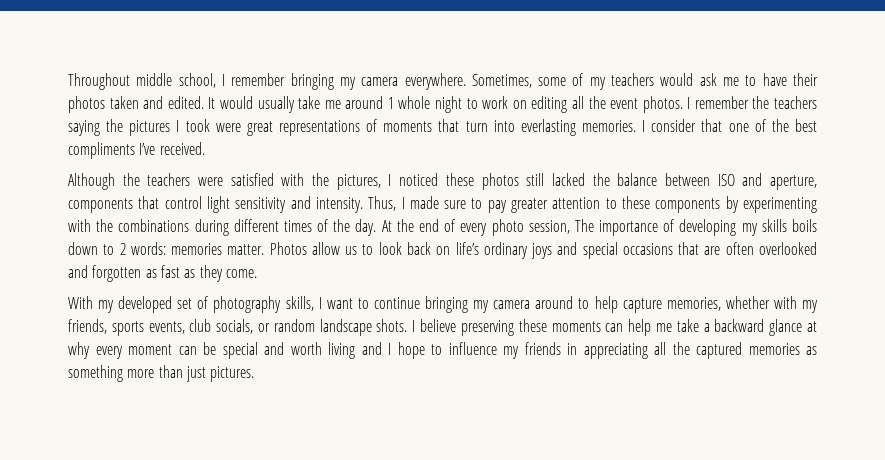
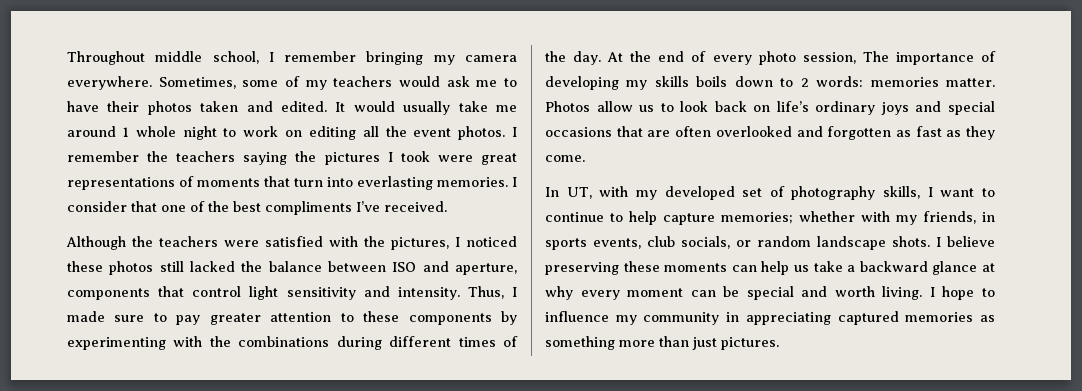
[68,296,93,309] With -> [545,186,629,199] In UT, with
[425,296,574,313] bringing my camera around -> (604, 217) none
[666,297,721,311] memories, -> [721,212,793,224] memories;
(107, 326) none -> [982,212,995,222] in
[655,323,672,332] me -> [794,265,809,272] us
[328,342,382,359] living and -> [882,286,923,300] living.
[524,342,561,355] friends -> [643,312,720,325] community
[654,342,690,355] all the -> (831, 318) none

